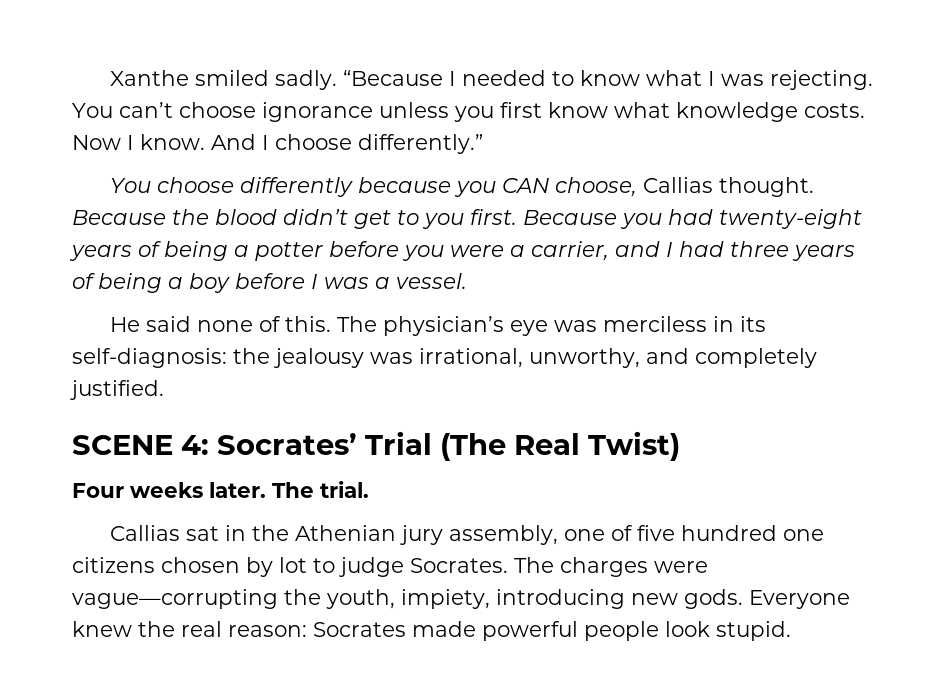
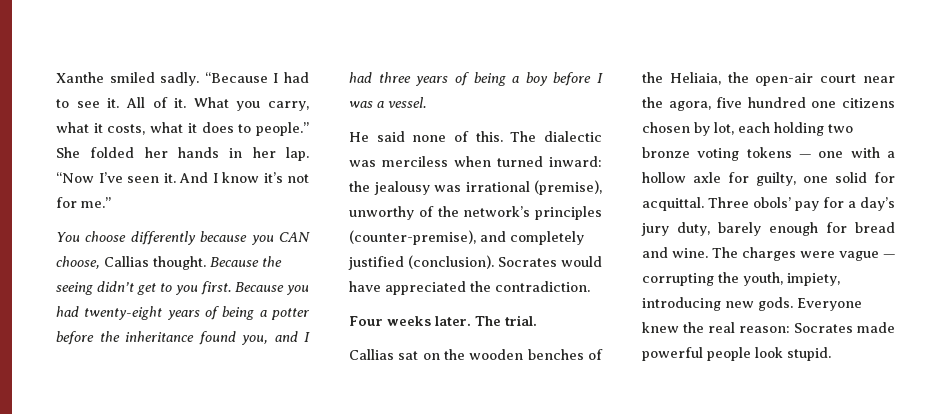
[461,70,873,90] [72,102,865,122] [72,134,483,154] needed to know what I was rejecting. You can’t choose ignorance unless you first know what knowledge costs. Now I know. And I choose differently.” -> [284,72,309,83] [56,97,309,111] [56,122,309,136] [56,147,309,161] [56,172,309,183] [56,197,111,208] had to see it. All of it. What you carry, what it costs, what it does to people.” She folded her hands in her lap. “Now I’ve seen it. And I know it’s not for me.”
[215,209,277,225] blood -> [56,282,93,295] seeing
[402,241,609,261] you were a carrier, -> [99,331,268,345] the inheritance found you,
[382,316,766,336] [72,348,817,368] [70,380,164,400] [72,431,680,461] physician’s eye was merciless in its self-diagnosis: the jealousy was irrational, unworthy, and completely justified. // SCENE 4: Socrates’ Trial (The Real Twist) -> [544,131,602,142] [349,156,602,167] [349,180,602,195] [349,206,602,220] [349,230,584,245] [348,255,602,270] [349,281,590,295] dialectic was merciless when turned inward: the jealousy was irrational (premise), unworthy of the network’s principles (counter-premise), and completely justified (conclusion). Socrates would have appreciated the contradiction.
[224,525,633,545] in the Athenian jury assembly, one of -> [422,349,603,360] [642,72,895,86] [642,97,711,111] on the wooden benches of the Heliaia, the open-air court near the agora,
[279,557,708,577] [72,589,278,609] lot to judge Socrates. The charges were vague—corrupting -> [714,122,853,136] [642,147,895,161] [642,172,895,186] [642,197,895,211] [641,222,895,236] [642,247,895,261] [642,273,714,286] lot, each holding two bronze voting tokens — one with a hollow axle for guilty, one solid for acquittal. Three obols’ pay for a day’s jury duty, barely enough for bread and wine. The charges were vague — corrupting

